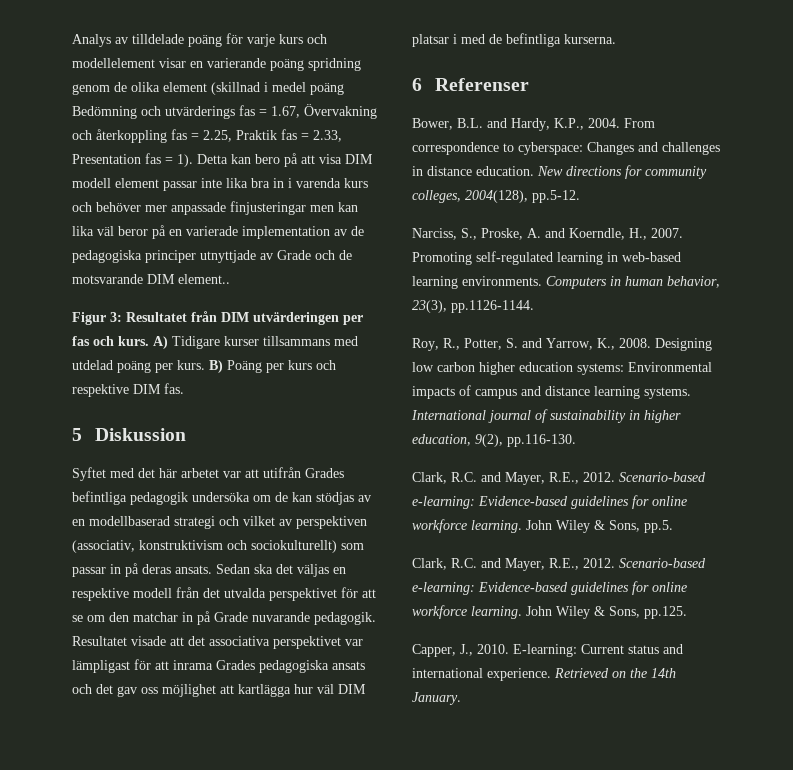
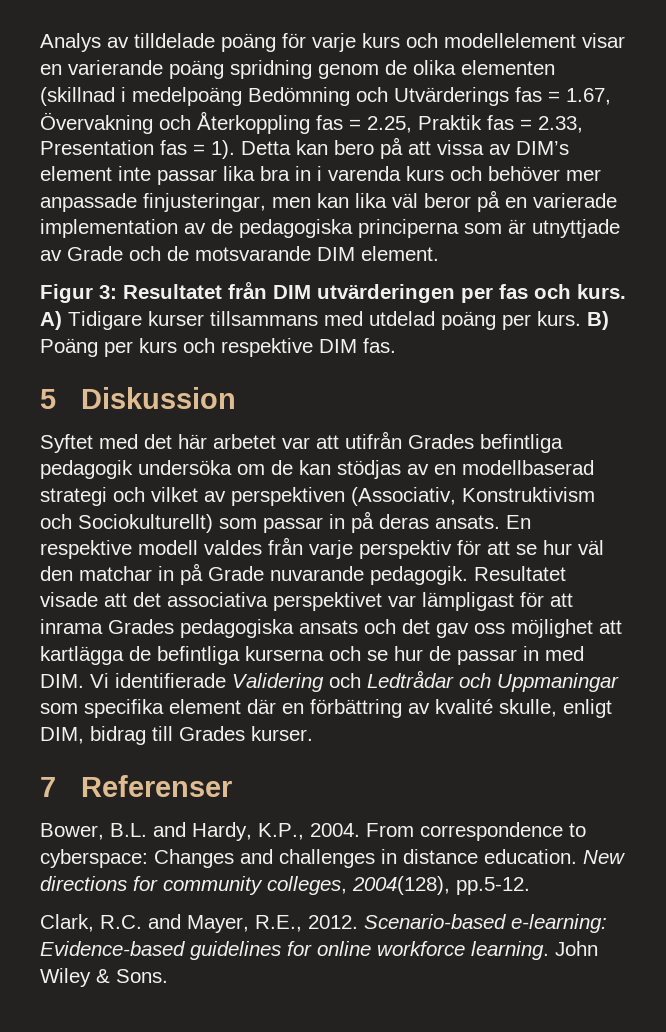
[163,82,207,92] element -> [461,60,555,75] elementen
[272,82,344,95] medel poäng -> [132,87,242,106] medelpoäng
[165,106,235,119] utvärderings -> [394,87,509,106] Utvärderings
[96,129,167,143] återkoppling -> [197,111,310,134] Återkoppling
[319,154,373,164] [72,178,222,191] visa DIM modell element passar inte -> [437,140,569,155] [40,166,217,185] vissa av DIM’s element inte passar
[230,201,306,215] finjusteringar -> [143,193,266,212] finjusteringar,
[145,250,196,263] principer -> [358,219,526,238] principerna som är
[178,274,230,284] element.. -> [361,246,439,261] element.
[72,540,337,553] (associativ, konstruktivism och sociokulturellt) -> [351,487,595,506] [40,514,213,533] (Associativ, Konstruktivism och Sociokulturellt)
[216,564,346,577] [72,587,337,601] Sedan ska det väljas en respektive modell från det utvalda perspektivet -> [506,515,531,529] [40,537,452,559] En respektive modell valdes från varje perspektiv
[87,615,105,622] om -> [543,540,604,555] hur väl
[294,684,366,694] [412,33,616,47] [412,78,422,91] hur väl DIM platsar i med de befintliga kurserna. // 6 -> [129,646,584,665] [40,670,619,692] [40,699,612,718] [40,726,313,745] [40,777,56,797] de befintliga kurserna och se hur de passar in med DIM. Vi identifierade Validering och Ledtrådar och Uppmaningar som specifika element där en förbättring av kvalité skulle, enligt DIM, bidrag till Grades kurser. // 7
[412,228,683,240] [412,251,681,265] [412,276,720,289] [412,300,534,313] [412,338,712,351] [412,362,712,375] [412,385,691,399] [411,409,681,423] [412,434,576,447] // Narciss, S., Proske, A. and Koerndle, H., 2007. Promoting self-regulated learning in web-based learning environments. Computers in human behavior, 23(3), pp.1126-1144. // Roy, R., Potter, S. and Yarrow, K., 2008. Designing low carbon higher education systems: Environmental impacts of campus and distance learning systems. International journal of sustainability in higher education, 9(2), pp.116-130. -> (530, 886) none
[609,520,673,533] [412,558,706,571] [412,581,687,595] [412,605,687,619] [412,644,683,657] [412,668,676,681] [412,692,461,705] Sons, pp.5. // Clark, R.C. and Mayer, R.E., 2012. Scenario-based e-learning: Evidence-based guidelines for online workforce learning. John Wiley & Sons, pp.125. // Capper, J., 2010. E-learning: Current status and international experience. Retrieved on the 14th January. -> [116,969,168,983] Sons.

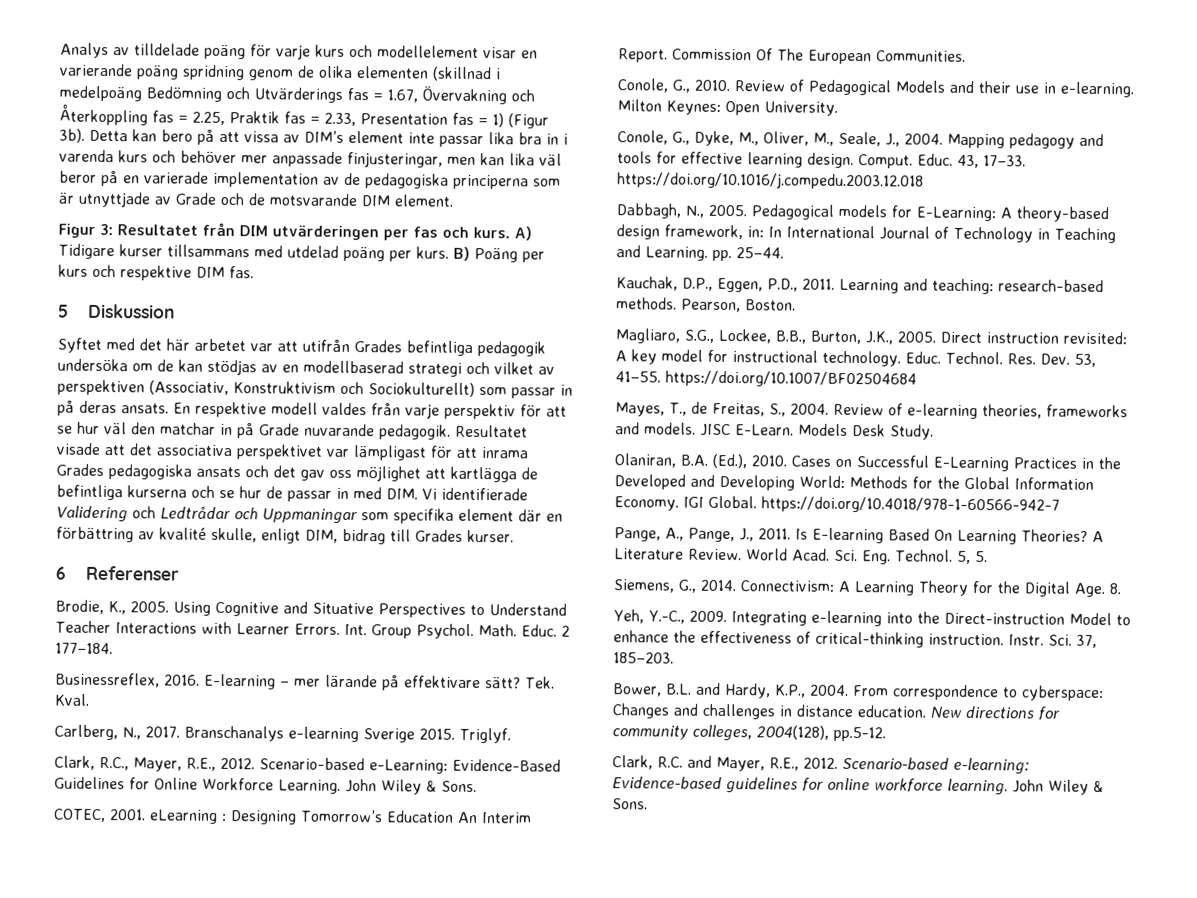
[211,140,235,159] 1). -> [492,113,549,129] [59,128,85,143] 1) (Figur 3b).
[40,777,56,797] 7 -> [55,566,67,580] 6
(232, 786) none -> [55,599,567,618] [55,620,570,640] [55,642,113,655] [55,672,555,691] [54,693,90,706] [54,724,511,744] [54,755,561,774] [54,776,477,795] [53,808,532,825] [618,48,966,65] [617,78,1134,98] [617,99,838,116] [617,130,1104,149] [617,151,1026,169] [617,172,924,190] [616,203,1109,223] [616,224,1116,244] [616,245,784,262] [616,276,1104,295] [616,297,796,313] [615,328,1127,345] [615,349,1096,367] [615,370,917,388] [615,401,1128,420] [615,422,934,440] [614,453,1121,472] [614,474,1094,491] [614,495,1060,514] [614,527,1104,545] [614,548,988,565] [613,579,1121,598] [613,609,1131,627] [613,630,1097,649] [613,652,674,664] // Brodie, K., 2005. Using Cognitive and Situative Perspectives to Understand Teacher Interactions with Learner Errors. Int. Group Psychol. Math. Educ. 2 177–184. // Businessreflex, 2016. E-learning – mer lärande på effektivare sätt? Tek. Kval. // Carlberg, N., 2017. Branschanalys e-learning Sverige 2015. Triglyf. // Clark, R.C., Mayer, R.E., 2012. Scenario-based e-Learning: Evidence-Based Guidelines for Online Workforce Learning. John Wiley & Sons. // COTEC, 2001. eLearning : Designing Tomorrow’s Education An Interim Report. Commission Of The European Communities. // Conole, G., 2010. Review of Pedagogical Models and their use in e-learning. Milton Keynes: Open University. // Conole, G., Dyke, M., Oliver, M., Seale, J., 2004. Mapping pedagogy and tools for effective learning design. Comput. Educ. 43, 17–33. https://doi.org/10.1016/j.compedu.2003.12.018 // Dabbagh, N., 2005. Pedagogical models for E-Learning: A theory-based design framework, in: In International Journal of Technology in Teaching and Learning. pp. 25–44. // Kauchak, D.P., Eggen, P.D., 2011. Learning and teaching: research-based methods. Pearson, Boston. // Magliaro, S.G., Lockee, B.B., Burton, J.K., 2005. Direct instruction revisited: A key model for instructional technology. Educ. Technol. Res. Dev. 53, 41–55. https://doi.org/10.1007/BF02504684 // Mayes, T., de Freitas, S., 2004. Review of e-learning theories, frameworks and models. JISC E-Learn. Models Desk Study. // Olaniran, B.A. (Ed.), 2010. Cases on Successful E-Learning Practices in the Developed and Developing World: Methods for the Global Information Economy. IGI Global. https://doi.org/10.4018/978-1-60566-942-7 // Pange, A., Pange, J., 2011. Is E-learning Based On Learning Theories? A Literature Review. World Acad. Sci. Eng. Technol. 5, 5. // Siemens, G., 2014. Connectivism: A Learning Theory for the Digital Age. 8. // Yeh, Y.-C., 2009. Integrating e-learning into the Direct-instruction Model to enhance the effectiveness of critical-thinking instruction. Instr. Sci. 37, 185–203.

